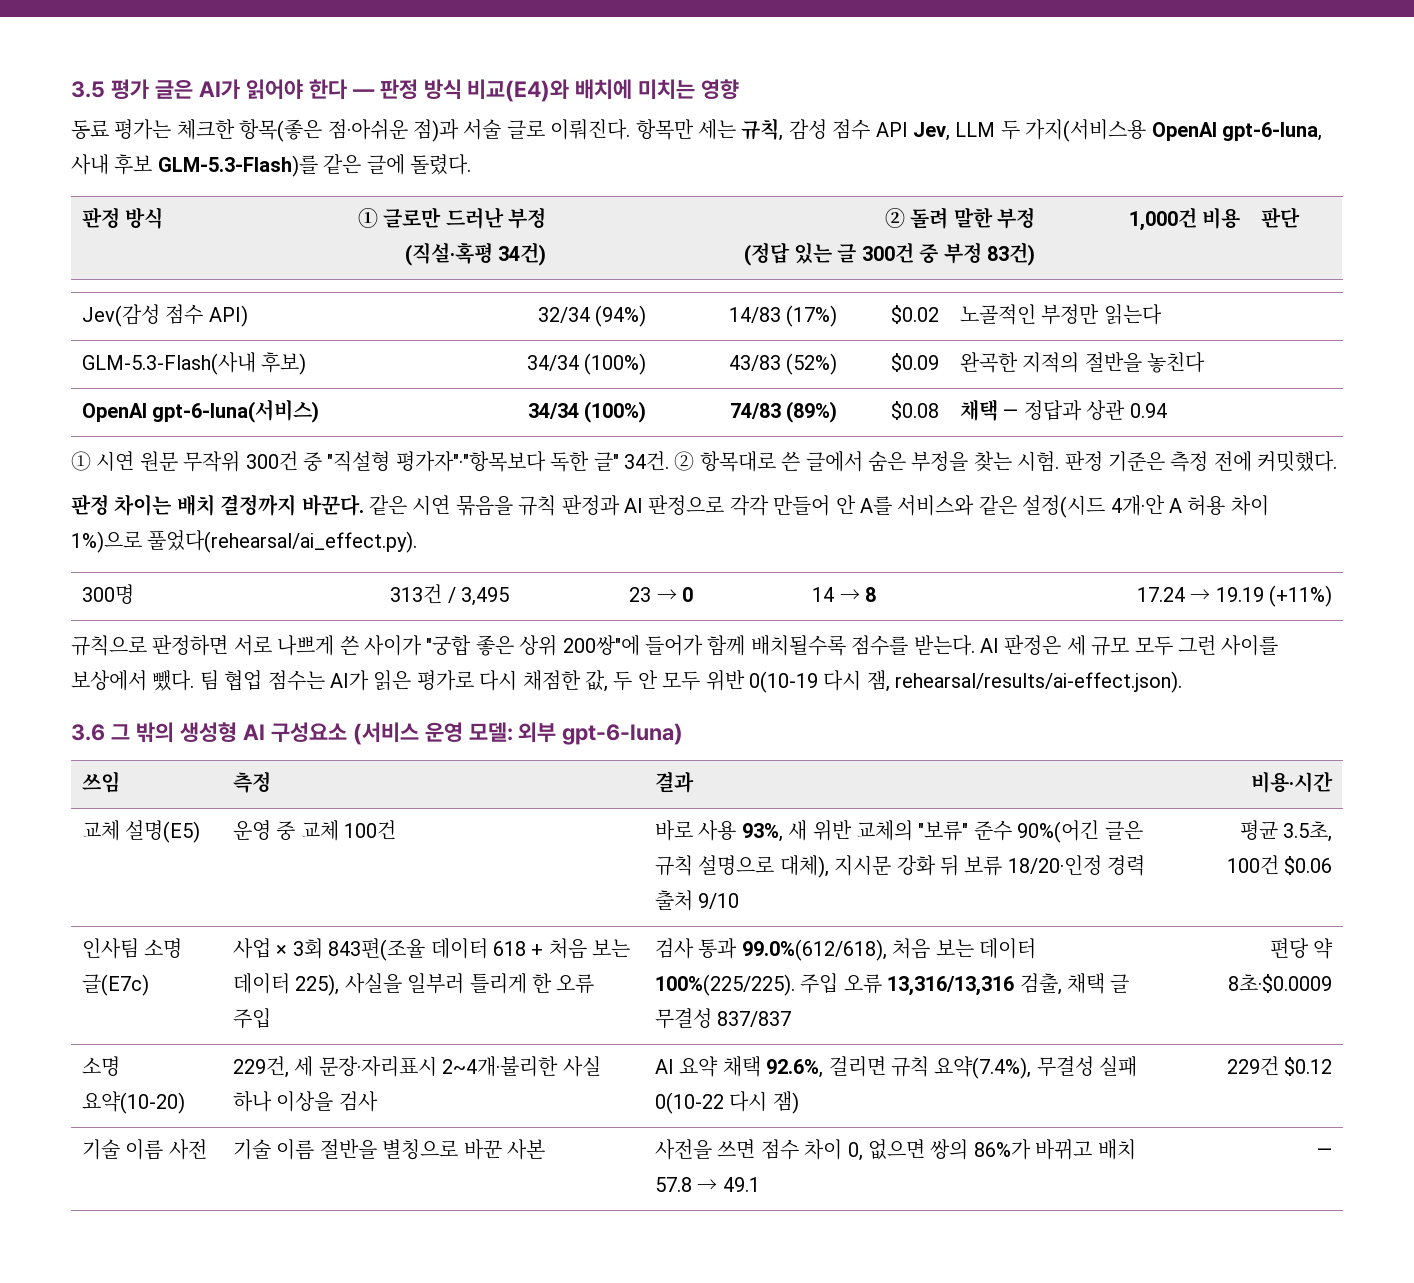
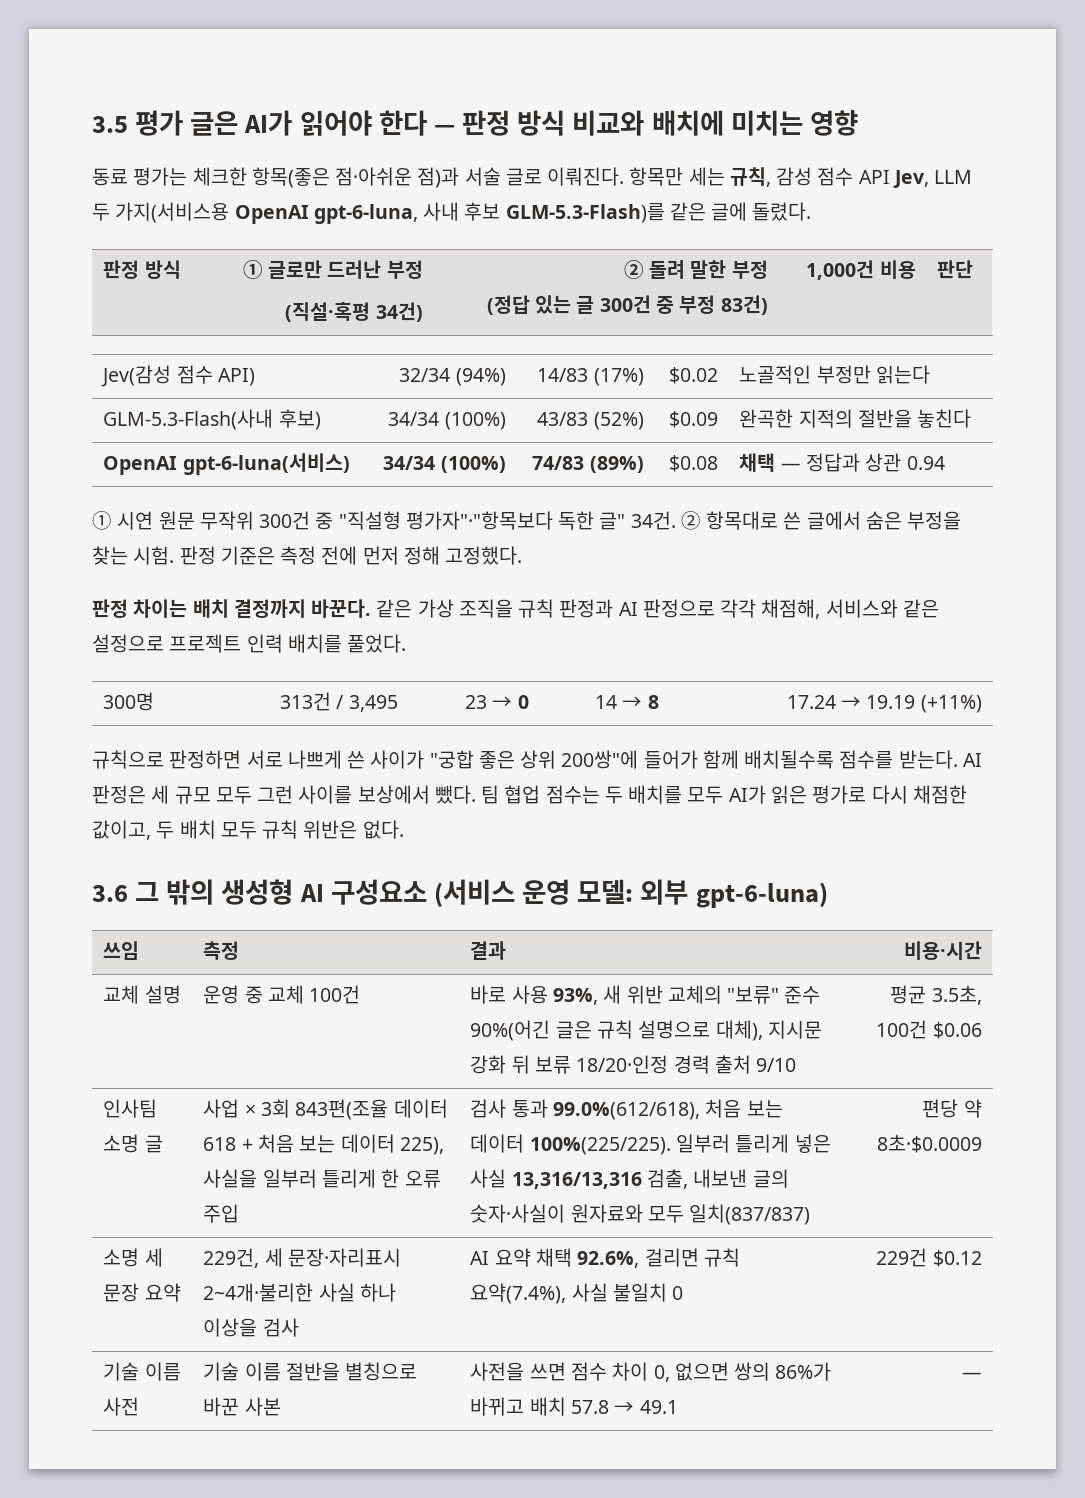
[467,79,570,102] 비교(E4)와 -> [572,110,645,136] 비교와
[1257,451,1338,472] 커밋했다. -> [362,546,523,565] 먼저 정해 고정했다.
[412,495,513,516] 시연 묶음을 -> [417,599,513,618] 가상 조직을
[773,495,1269,518] [71,530,418,553] 만들어 안 A를 서비스와 같은 설정(시드 4개·안 A 허용 차이 1%)으로 풀었다(rehearsal/ai_effect.py). -> [761,599,939,619] [92,634,407,653] 채점해, 서비스와 같은 설정으로 프로젝트 인력 배치를 풀었다.
(325, 680) none -> [604,785,724,804] 두 배치를 모두
[584,670,1183,693] 값, 두 안 모두 위반 0(10-19 다시 잼, rehearsal/results/ai-effect.json). -> [92,820,404,840] 값이고, 두 배치 모두 규칙 위반은 없다.
[125,820,201,843] 설명(E5) -> [144,985,181,1004] 설명
[81,974,149,996] 글(E7c) -> [144,1135,163,1153] 글
[800,973,1130,996] [654,1008,792,1029] 주입 오류 13,316/13,316 검출, 채택 글 무결성 837/837 -> [675,1134,831,1153] [470,1169,789,1189] [470,1204,811,1225] 일부러 틀리게 넣은 사실 13,316/13,316 검출, 내보낸 글의 숫자·사실이 원자료와 모두 일치(837/837)
[81,1091,185,1114] 요약(10-20) -> [144,1248,163,1267] [103,1283,181,1302] 세 문장 요약
[1036,1056,1138,1077] [654,1091,799,1114] 무결성 실패 0(10-22 다시 잼) -> [571,1283,684,1302] 사실 불일치 0

